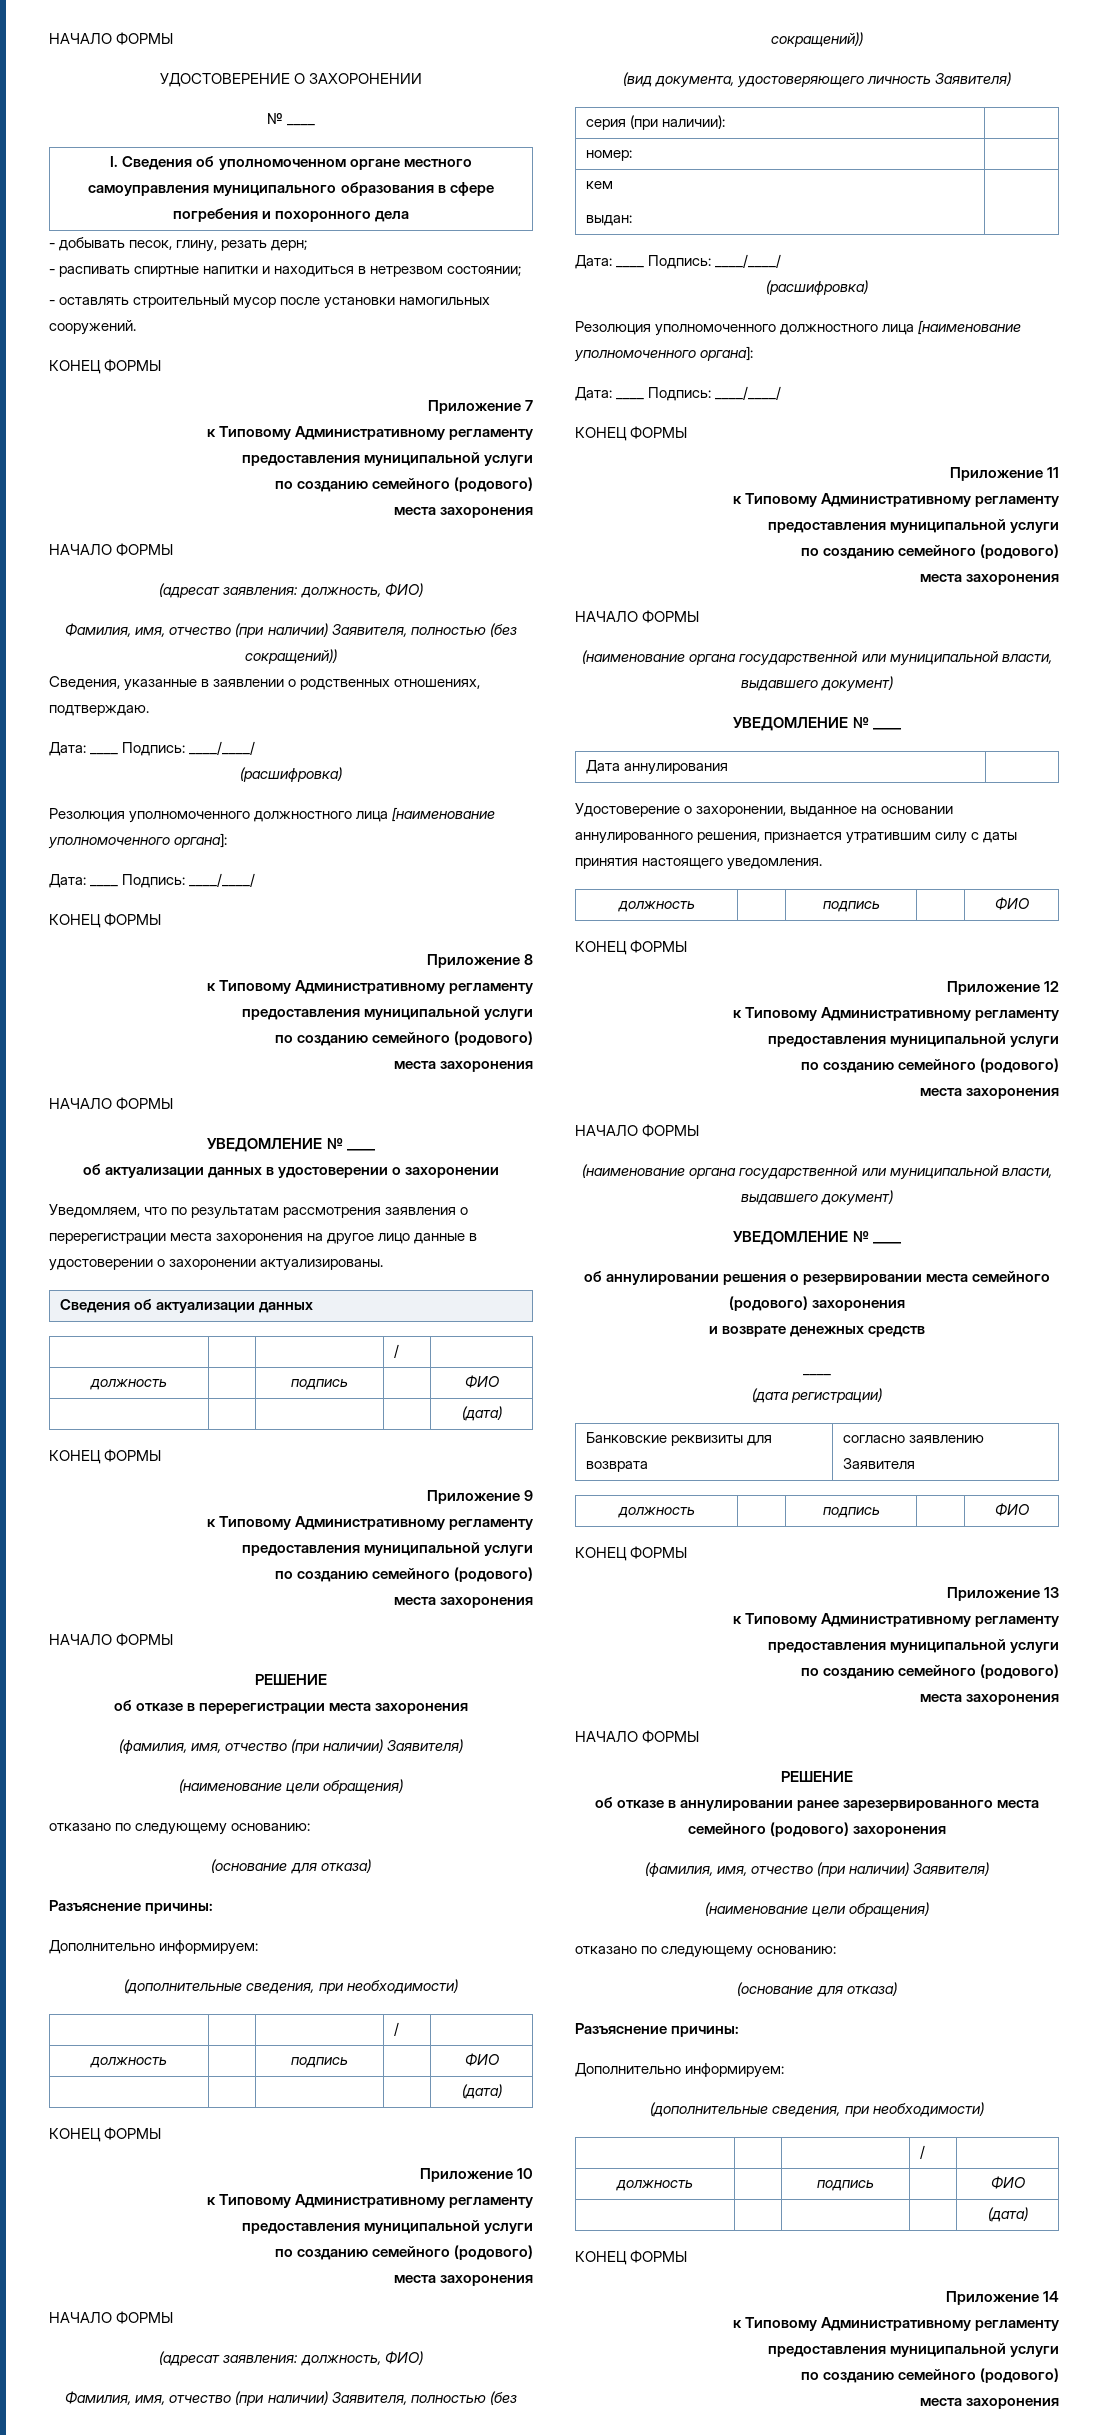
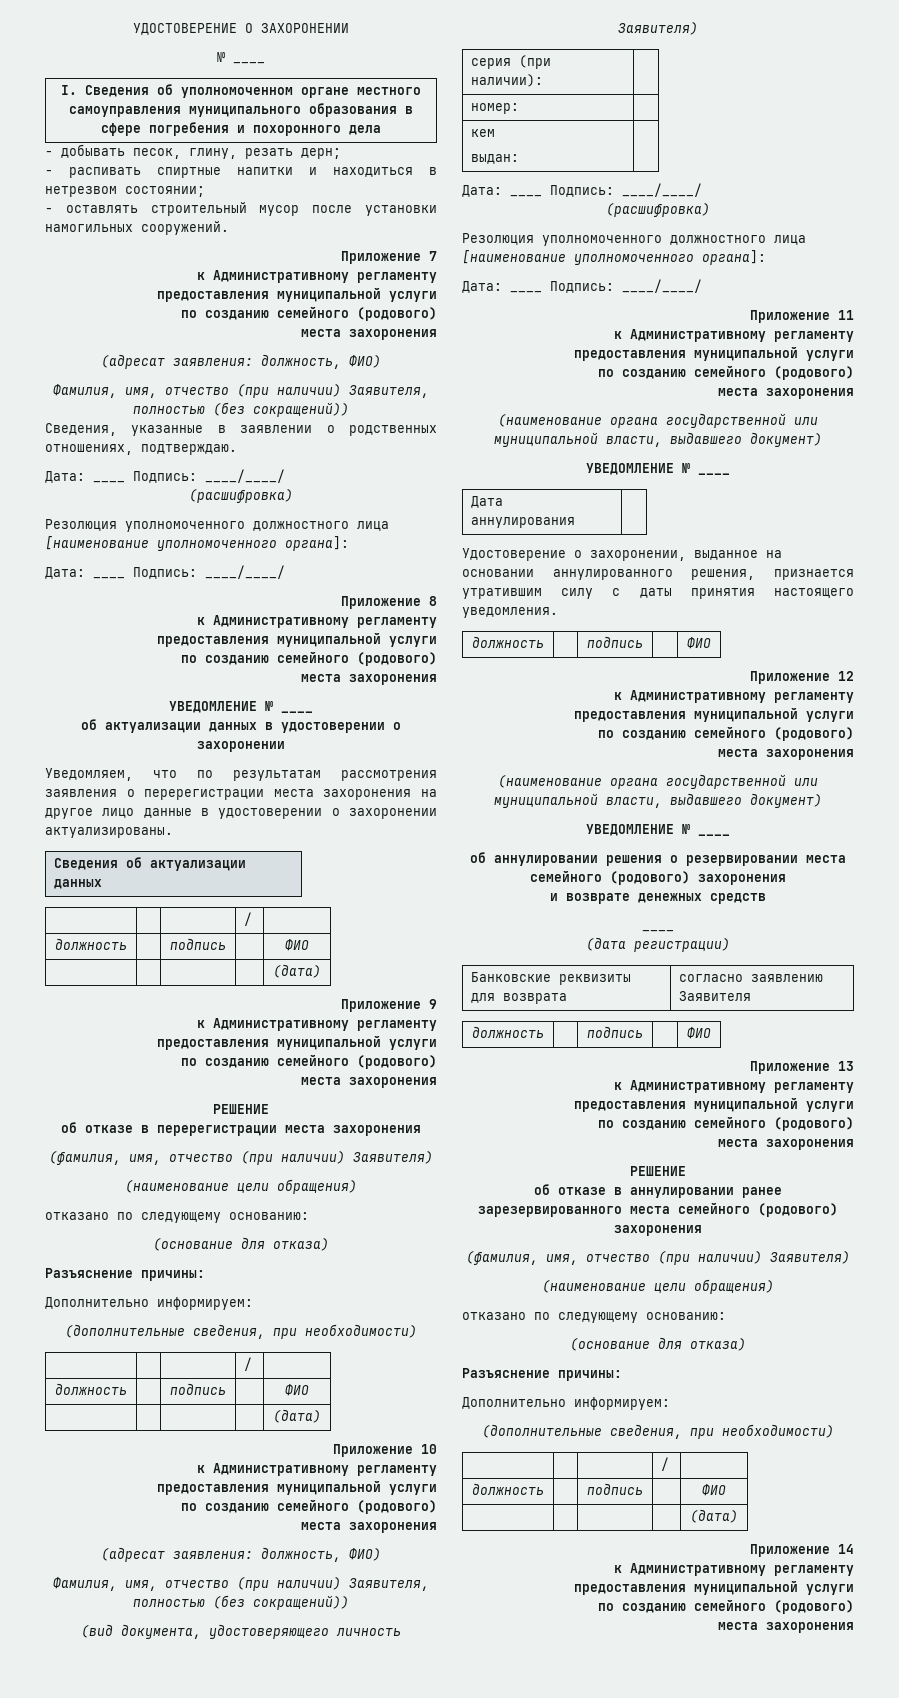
[49,32,174,45] НАЧАЛО ФОРМЫ // -> (133, 29) none
[49,359,162,374] // КОНЕЦ ФОРМЫ -> (229, 228) none
[218,426,291,440] Типовому -> (205, 276) none
[49,543,174,556] // НАЧАЛО ФОРМЫ -> (437, 334) none
[49,913,162,928] // КОНЕЦ ФОРМЫ -> (285, 572) none
[218,980,291,994] Типовому -> (205, 621) none
[49,1097,174,1110] // НАЧАЛО ФОРМЫ -> (437, 679) none
[49,1449,162,1464] // КОНЕЦ ФОРМЫ -> (321, 971) none
[218,1516,291,1530] Типовому -> (205, 1024) none
[49,1633,174,1646] // НАЧАЛО ФОРМЫ -> (437, 1082) none
[49,2127,162,2142] // КОНЕЦ ФОРМЫ -> (321, 1416) none
[218,2194,291,2208] Типовому -> (205, 1469) none
[49,2311,174,2324] // НАЧАЛО ФОРМЫ -> (437, 1527) none
[575,426,688,441] // КОНЕЦ ФОРМЫ -> (702, 286) none
[744,493,817,507] Типовому -> (622, 335) none
[575,610,700,623] // НАЧАЛО ФОРМЫ -> (854, 393) none
[575,940,688,955] // КОНЕЦ ФОРМЫ -> (711, 642) none
[744,1007,817,1021] Типовому -> (622, 696) none
[575,1124,700,1137] // НАЧАЛО ФОРМЫ -> (854, 754) none
[575,1546,688,1561] // КОНЕЦ ФОРМЫ -> (711, 1032) none
[744,1613,817,1627] Типовому -> (622, 1086) none
[575,1730,700,1743] // НАЧАЛО ФОРМЫ -> (854, 1144) none
[575,2250,688,2265] // КОНЕЦ ФОРМЫ -> (738, 1516) none
[744,2317,817,2331] Типовому -> (622, 1569) none

